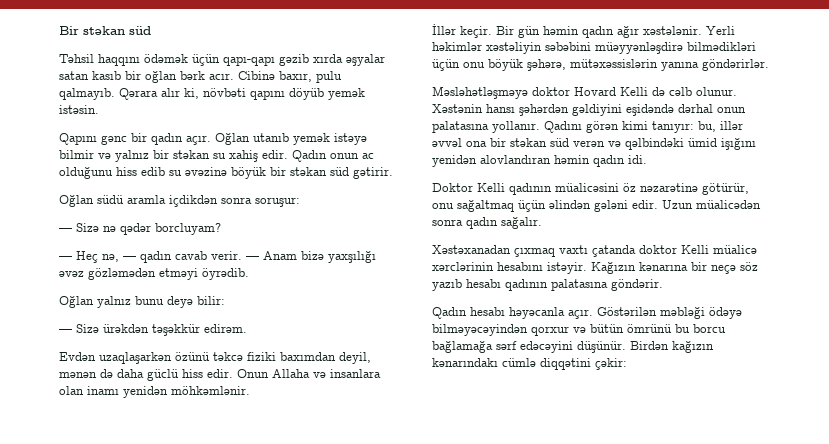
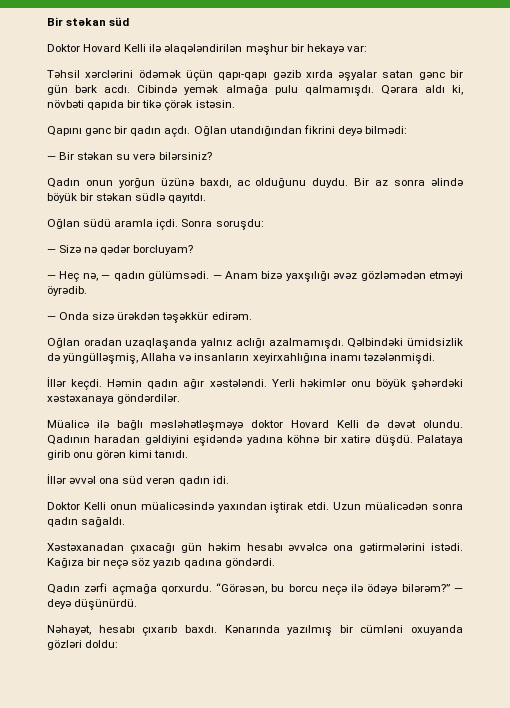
(151, 30) none -> [47,44,367,55] // Doktor Hovard Kelli ilə əlaqələndirilən məşhur bir hekayə var:
[98,54,140,66] haqqını -> [85,70,134,78] xərclərini
[92,71,342,83] [59,88,365,100] kasıb bir oğlan bərk acır. Cibinə baxır, pulu qalmayıb. Qərara alır ki, növbəti qapını döyüb yemək -> [418,70,464,80] [47,85,464,96] [47,100,193,111] gənc bir gün bərk acdı. Cibində yemək almağa pulu qalmamışdı. Qərara aldı ki, növbəti qapıda bir tikə çörək
[186,133,367,145] [59,150,374,162] [59,167,227,179] açır. Oğlan utanıb yemək istəyə bilmir və yalnız bir stəkan su xahiş edir. Qadın onun ac olduğunu hiss edib su əvəzinə -> [164,125,407,137] [47,152,212,160] [47,178,463,188] açdı. Oğlan utandığından fikrini deyə bilmədi: // — Bir stəkan su verə bilərsiniz? // Qadın onun yorğun üzünə baxdı, ac olduğunu duydu. Bir az sonra əlində
[330,167,393,179] süd gətirir. -> [135,193,207,203] südlə qayıtdı.
[169,195,300,207] içdikdən sonra soruşur: -> [156,219,264,230] içdi. Sonra soruşdu:
[175,251,242,260] cavab verir. -> [148,271,210,281] gülümsədi.
[59,296,225,308] [59,324,99,333] // Oğlan yalnız bunu deyə bilir: // — Sizə -> [47,312,115,320] // — Onda sizə
[59,352,371,364] [59,369,381,381] [59,386,250,398] [432,24,579,38] Evdən uzaqlaşarkən özünü təkcə fiziki baxımdan deyil, mənən də daha güclü hiss edir. Onun Allaha və insanlara olan inamı yenidən möhkəmlənir. // İllər keçir. Bir gün həmin -> [47,338,464,349] [47,353,435,364] [47,377,143,390] Oğlan oradan uzaqlaşanda yalnız aclığı azalmamışdı. Qəlbindəki ümidsizlik də yüngülləşmiş, Allaha və insanların xeyirxahlığına inamı təzələnmişdi. // İllər keçdi. Həmin
[643,26,702,35] xəstələnir. -> [209,379,267,387] xəstələndi.
[486,42,756,54] [432,59,769,71] [432,86,737,99] [432,104,746,116] [432,121,743,133] [432,138,756,150] [432,155,647,167] [432,183,749,195] [432,200,658,212] xəstəliyin səbəbini müəyyənləşdirə bilmədikləri üçün onu böyük şəhərə, mütəxəssislərin yanına göndərirlər. // Məsləhətləşməyə doktor Hovard Kelli də cəlb olunur. Xəstənin hansı şəhərdən gəldiyini eşidəndə dərhal onun palatasına yollanır. Qadını görən kimi tanıyır: bu, illər əvvəl ona bir stəkan süd verən və qəlbindəki ümid işığını yenidən alovlandıran həmin qadın idi. // Doktor Kelli qadının müalicəsini öz nəzarətinə götürür, onu sağaltmaq üçün əlindən gələni edir. -> [350,379,464,390] [47,394,181,404] [47,420,463,431] [47,435,463,446] [47,450,189,460] [47,474,229,486] [47,502,330,513] onu böyük şəhərdəki xəstəxanaya göndərdilər. // Müalicə ilə bağlı məsləhətləşməyə doktor Hovard Kelli də dəvət olundu. Qadının haradan gəldiyini eşidəndə yadına köhnə bir xatirə düşdü. Palataya girib onu görən kimi tanıdı. // İllər əvvəl ona süd verən qadın idi. // Doktor Kelli onun müalicəsində yaxından iştirak etdi.
[501,217,542,229] sağalır. -> [81,517,126,527] sağaldı.
[514,245,757,257] [432,262,758,274] [432,279,663,291] [432,307,742,319] [432,324,726,336] [432,341,714,353] [432,358,627,370] çıxmaq vaxtı çatanda doktor Kelli müalicə xərclərinin hesabını istəyir. Kağızın kənarına bir neçə söz yazıb hesabı qadının palatasına göndərir. // Qadın hesabı həyəcanla açır. Göstərilən məbləği ödəyə bilməyəcəyindən qorxur və bütün ömrünü bu borcu bağlamağa sərf edəcəyini düşünür. Birdən kağızın kənarındakı cümlə diqqətini çəkir: -> [129,543,463,554] [47,558,275,569] [47,583,463,595] [47,599,138,610] [47,625,463,636] [47,640,119,650] çıxacağı gün həkim hesabı əvvəlcə ona gətirmələrini istədi. Kağıza bir neçə söz yazıb qadına göndərdi. // Qadın zərfi açmağa qorxurdu. “Görəsən, bu borcu neçə ilə ödəyə bilərəm?” — deyə düşünürdü. // Nəhayət, hesabı çıxarıb baxdı. Kənarında yazılmış bir cümləni oxuyanda gözləri doldu:

